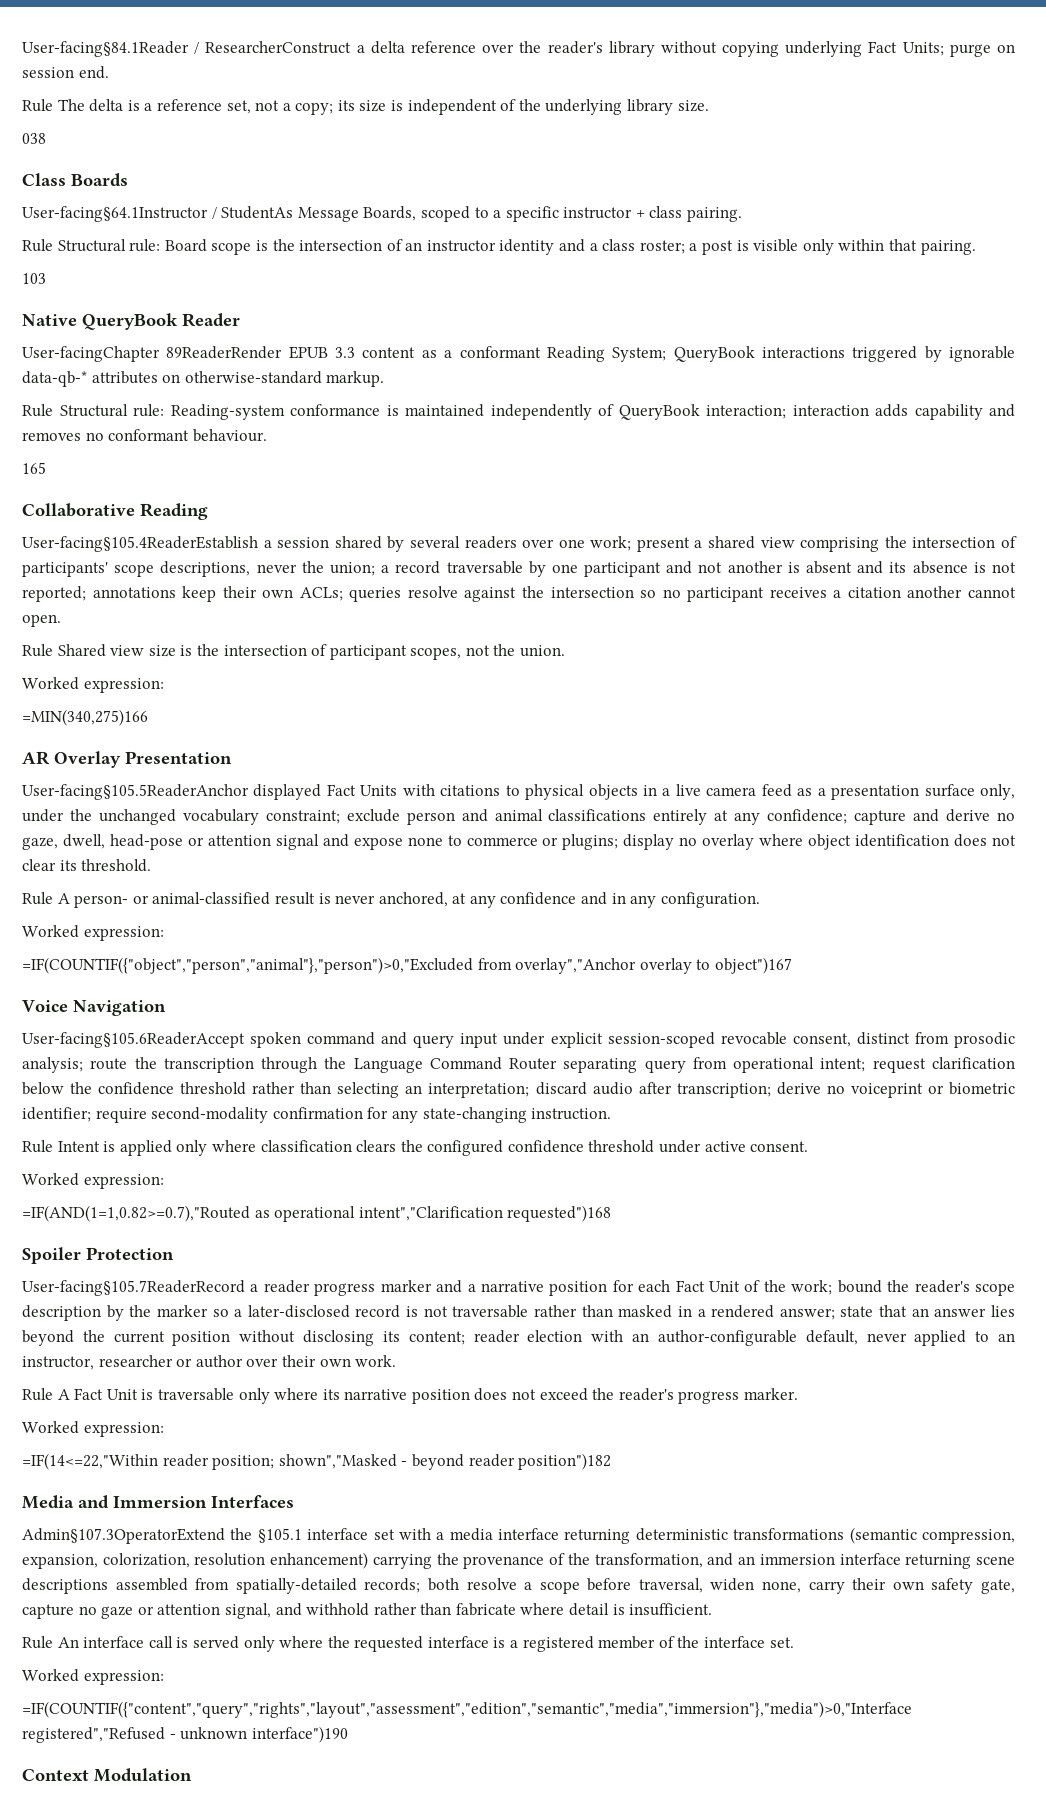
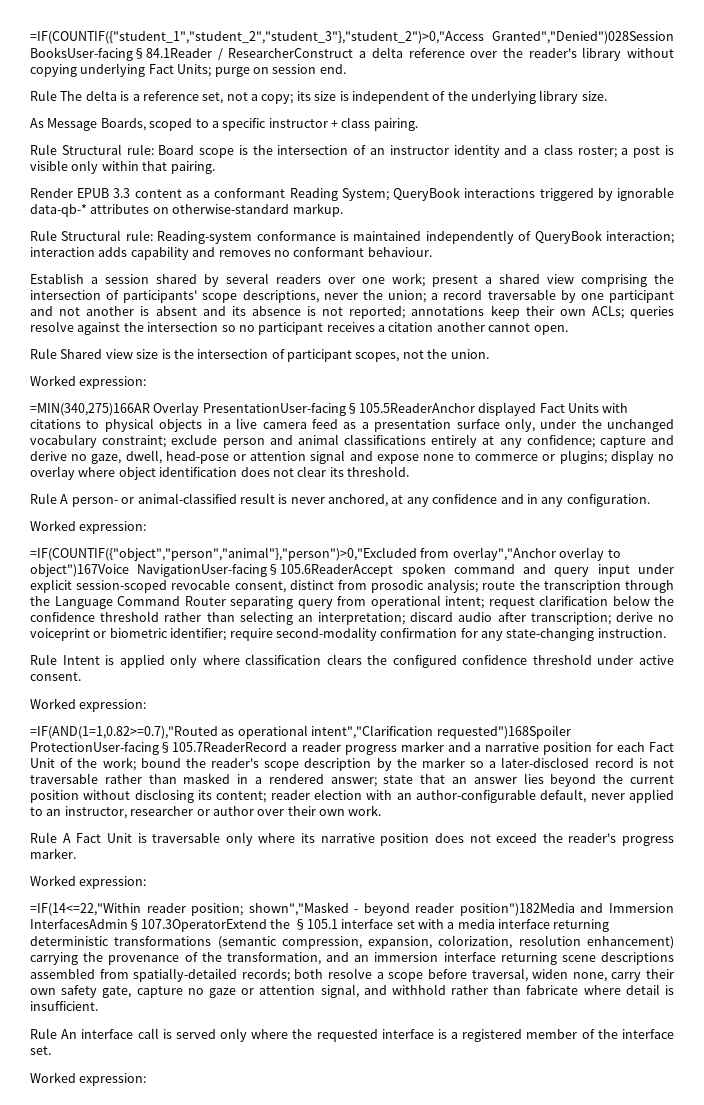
[22,41,189,57] User-facing§84.1Reader -> [30,31,674,44] [30,47,212,61] =IF(COUNTIF({"student_1","student_2","student_3"},"student_2")>0,"Access Granted","Denied")028Session BooksUser-facing§84.1Reader
[22,133,46,144] [22,173,128,187] [22,206,294,222] 038 // Class Boards // User-facing§64.1Instructor / StudentAs -> [30,118,44,128] As
[22,273,46,284] [22,313,240,330] [22,346,283,362] 103 // Native QueryBook Reader // User-facingChapter 89ReaderRender -> [30,188,73,198] Render
[22,462,46,474] [22,503,208,520] [22,536,258,552] 165 // Collaborative Reading // User-facing§105.4ReaderEstablish -> [30,273,84,284] Establish
[22,709,148,726] [22,751,232,768] [22,784,249,800] =MIN(340,275)166 // AR Overlay Presentation // User-facing§105.5ReaderAnchor -> [30,402,475,416] =MIN(340,275)166AR Overlay PresentationUser-facing§105.5ReaderAnchor
[714,957,792,974] [22,1000,166,1016] [22,1032,245,1048] object")167 // Voice Navigation // User-facing§105.6ReaderAccept -> [30,564,394,577] object")167Voice NavigationUser-facing§105.6ReaderAccept
[507,1205,612,1222] [22,1247,174,1264] [22,1280,245,1296] requested")168 // Spoiler Protection // User-facing§105.7ReaderRecord -> [436,725,571,739] [30,742,287,755] requested")168Spoiler ProtectionUser-facing§105.7ReaderRecord
[518,1453,612,1470] [22,1495,294,1509] [22,1528,225,1544] position")182 // Media and Immersion Interfaces // Admin§107.3OperatorExtend -> [459,903,674,916] [30,919,267,932] position")182Media and Immersion InterfacesAdmin§107.3OperatorExtend
[22,1701,912,1718] [22,1726,348,1743] [22,1768,192,1782] // =IF(COUNTIF({"content","query","rights","layout","assessment","edition","semantic","media","immersion"},"media")>0,"Interface registered","Refused - unknown interface")190 // Context Modulation -> (147, 1079) none

